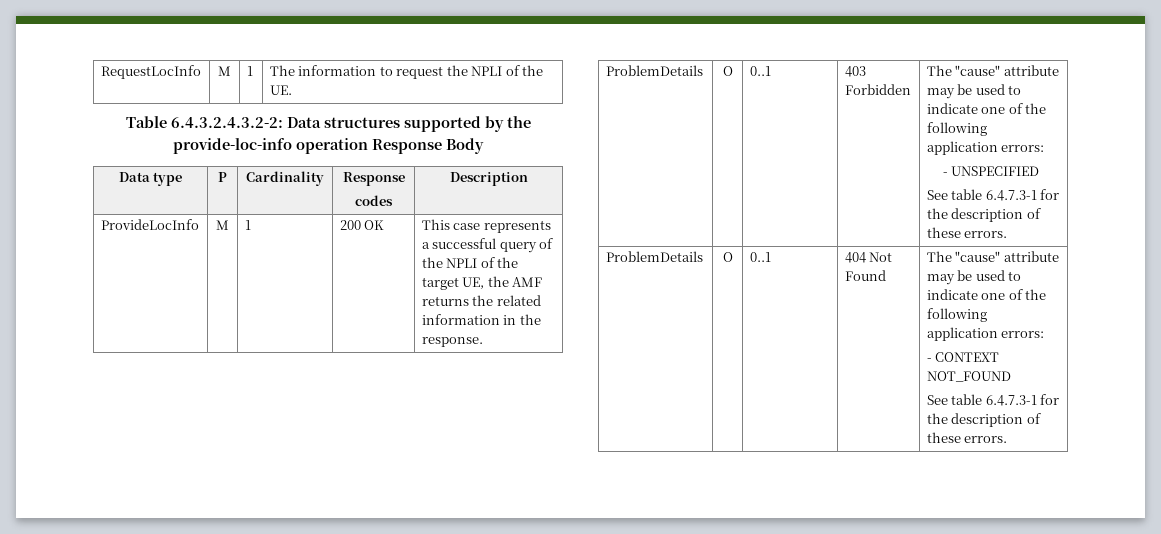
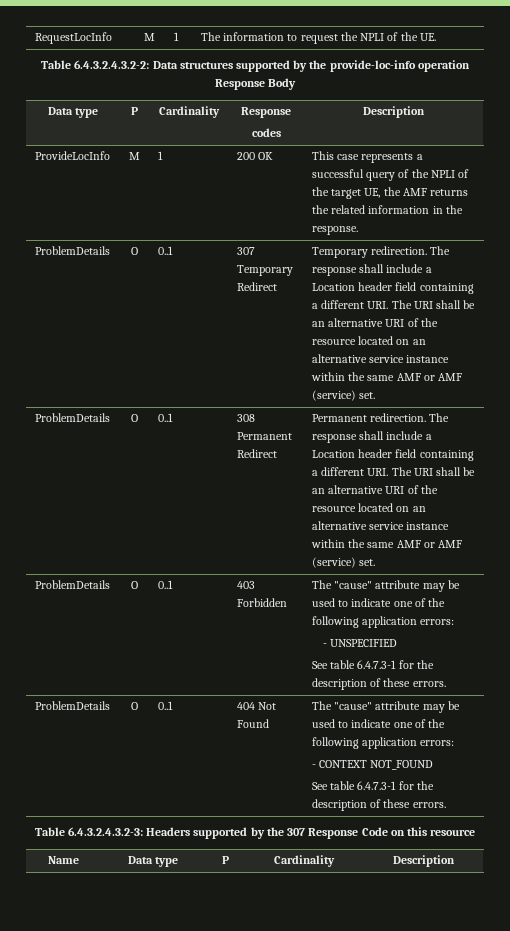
(483, 342) none -> [34,246,110,255] [131,247,138,255] [157,246,173,255] [236,247,255,255] [236,265,293,276] [236,282,277,291] [311,246,451,258] [311,264,432,276] [311,282,474,294] [311,300,476,309] [311,318,438,327] [311,336,426,345] [311,354,450,363] [310,372,463,381] [311,390,376,401] [34,413,110,422] [131,414,138,422] [157,413,173,422] [236,414,255,422] [236,432,292,440] [236,449,277,458] [311,413,450,422] [311,431,432,443] [311,449,474,461] [311,467,476,476] [311,485,438,494] [311,503,426,512] [311,521,450,530] [310,539,463,548] [311,557,376,568] // ProblemDetails | O | 0..1 | 307 Temporary Redirect | Temporary redirection. The response shall include a Location header field containing a different URI. The URI shall be an alternative URI of the resource located on an alternative service instance within the same AMF or AMF (service) set. // ProblemDetails | O | 0..1 | 308 Permanent Redirect | Permanent redirection. The response shall include a Location header field containing a different URI. The URI shall be an alternative URI of the resource located on an alternative service instance within the same AMF or AMF (service) set.
(1008, 439) none -> [34,827,476,839] [48,856,79,864] [127,856,179,867] [221,856,229,864] [274,855,335,867] [393,855,455,867] // Table 6.4.3.2.4.3.2-3: Headers supported by the 307 Response Code on this resource // Name | Data type | P | Cardinality | Description

